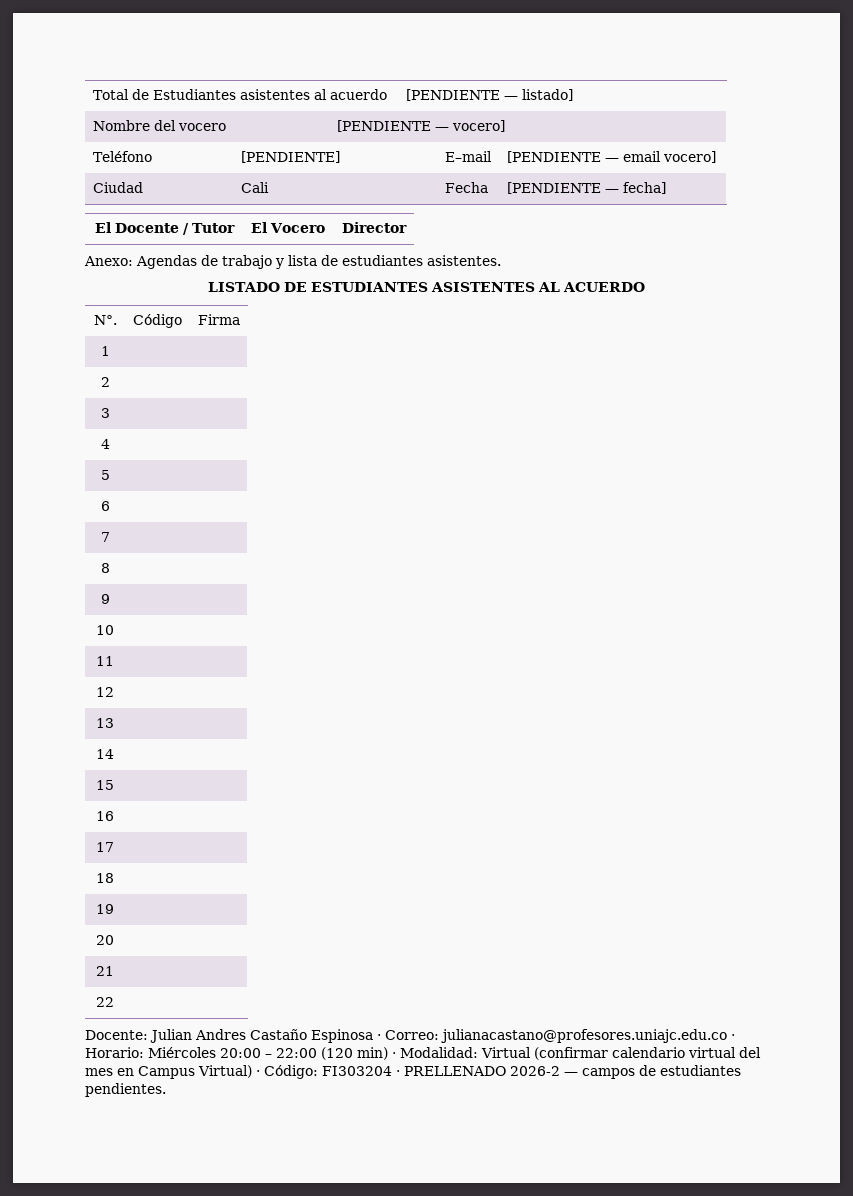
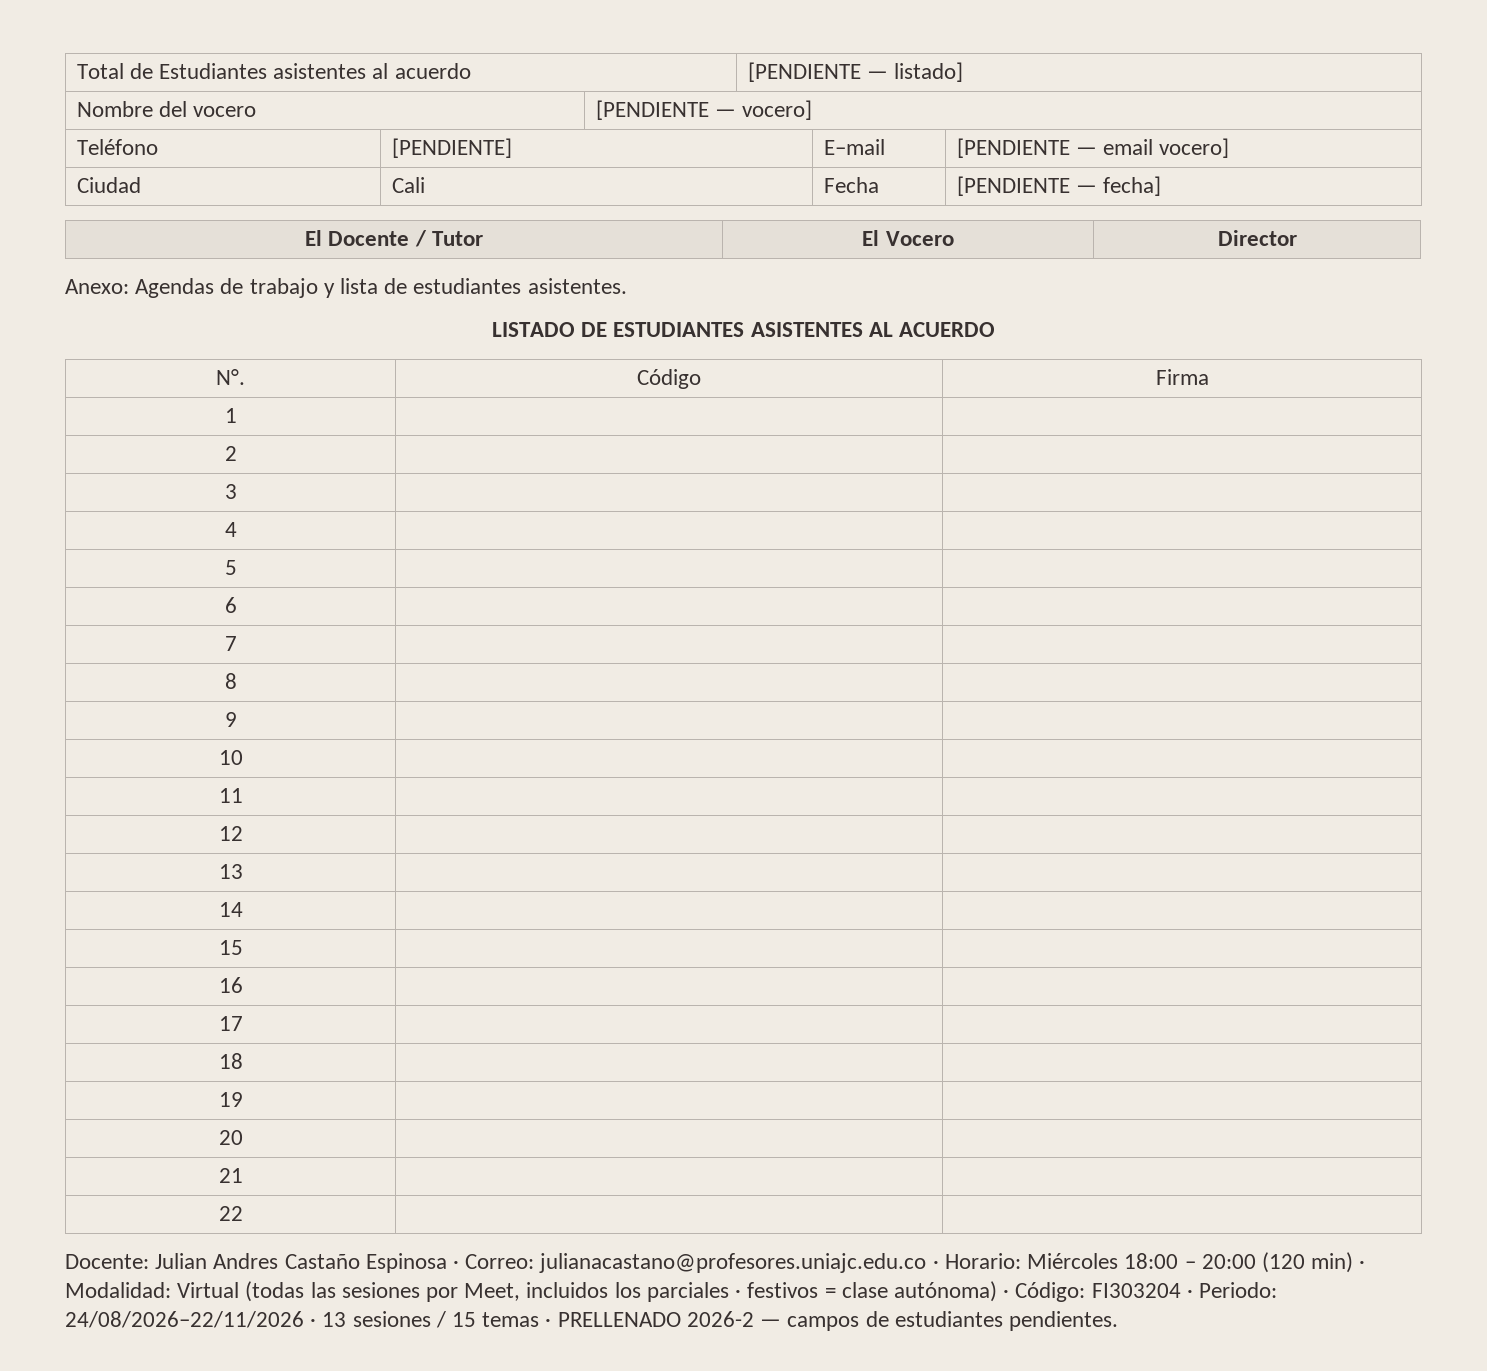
[220,1048,317,1058] 20:00 – 22:00 -> [1124,1253,1256,1269] 18:00 – 20:00
[534,1047,761,1060] [85,1065,392,1079] (confirmar calendario virtual del mes en Campus Virtual) · Código: FI303204 -> [245,1281,1277,1302] [65,1311,540,1328] (todas las sesiones por Meet, incluidos los parciales · festivos = clase autónoma) · Código: FI303204 · Periodo: 24/08/2026–22/11/2026 · 13 sesiones / 15 temas

